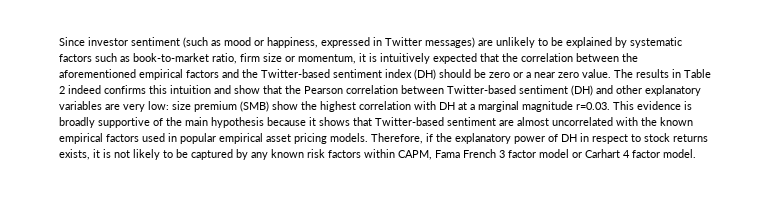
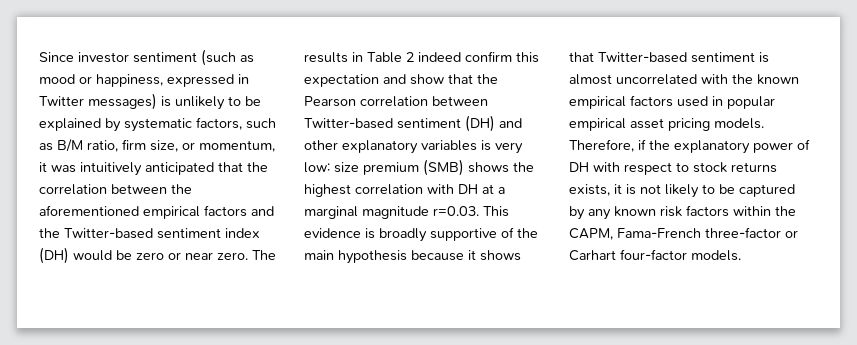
[478,40,493,46] are -> [161,96,171,107] is
[59,54,92,62] factors -> [196,117,242,130] factors,
[133,53,209,62] book-to-market -> [57,139,83,152] B/M
[263,53,282,62] size -> [150,140,178,152] size,
[369,53,477,64] is intuitively expected -> [51,162,214,176] was intuitively anticipated
[439,69,471,78] should -> [73,250,112,261] would
[526,69,611,78] a near zero value. -> [185,252,248,260] near zero.
[104,85,211,94] confirms this intuition -> [465,51,539,63] [304,74,379,87] confirm this expectation
[105,104,120,110] are -> [481,140,491,151] is
[272,101,298,110] show -> [468,162,509,173] shows
[499,120,514,126] are -> [759,52,769,63] is
[580,133,589,142] in -> [593,162,620,172] with
[398,149,696,160] CAPM, Fama French 3 factor model or Carhart 4 factor model. -> [775,206,796,216] [569,227,798,240] [569,249,741,261] the CAPM, Fama-French three-factor or Carhart four-factor models.

